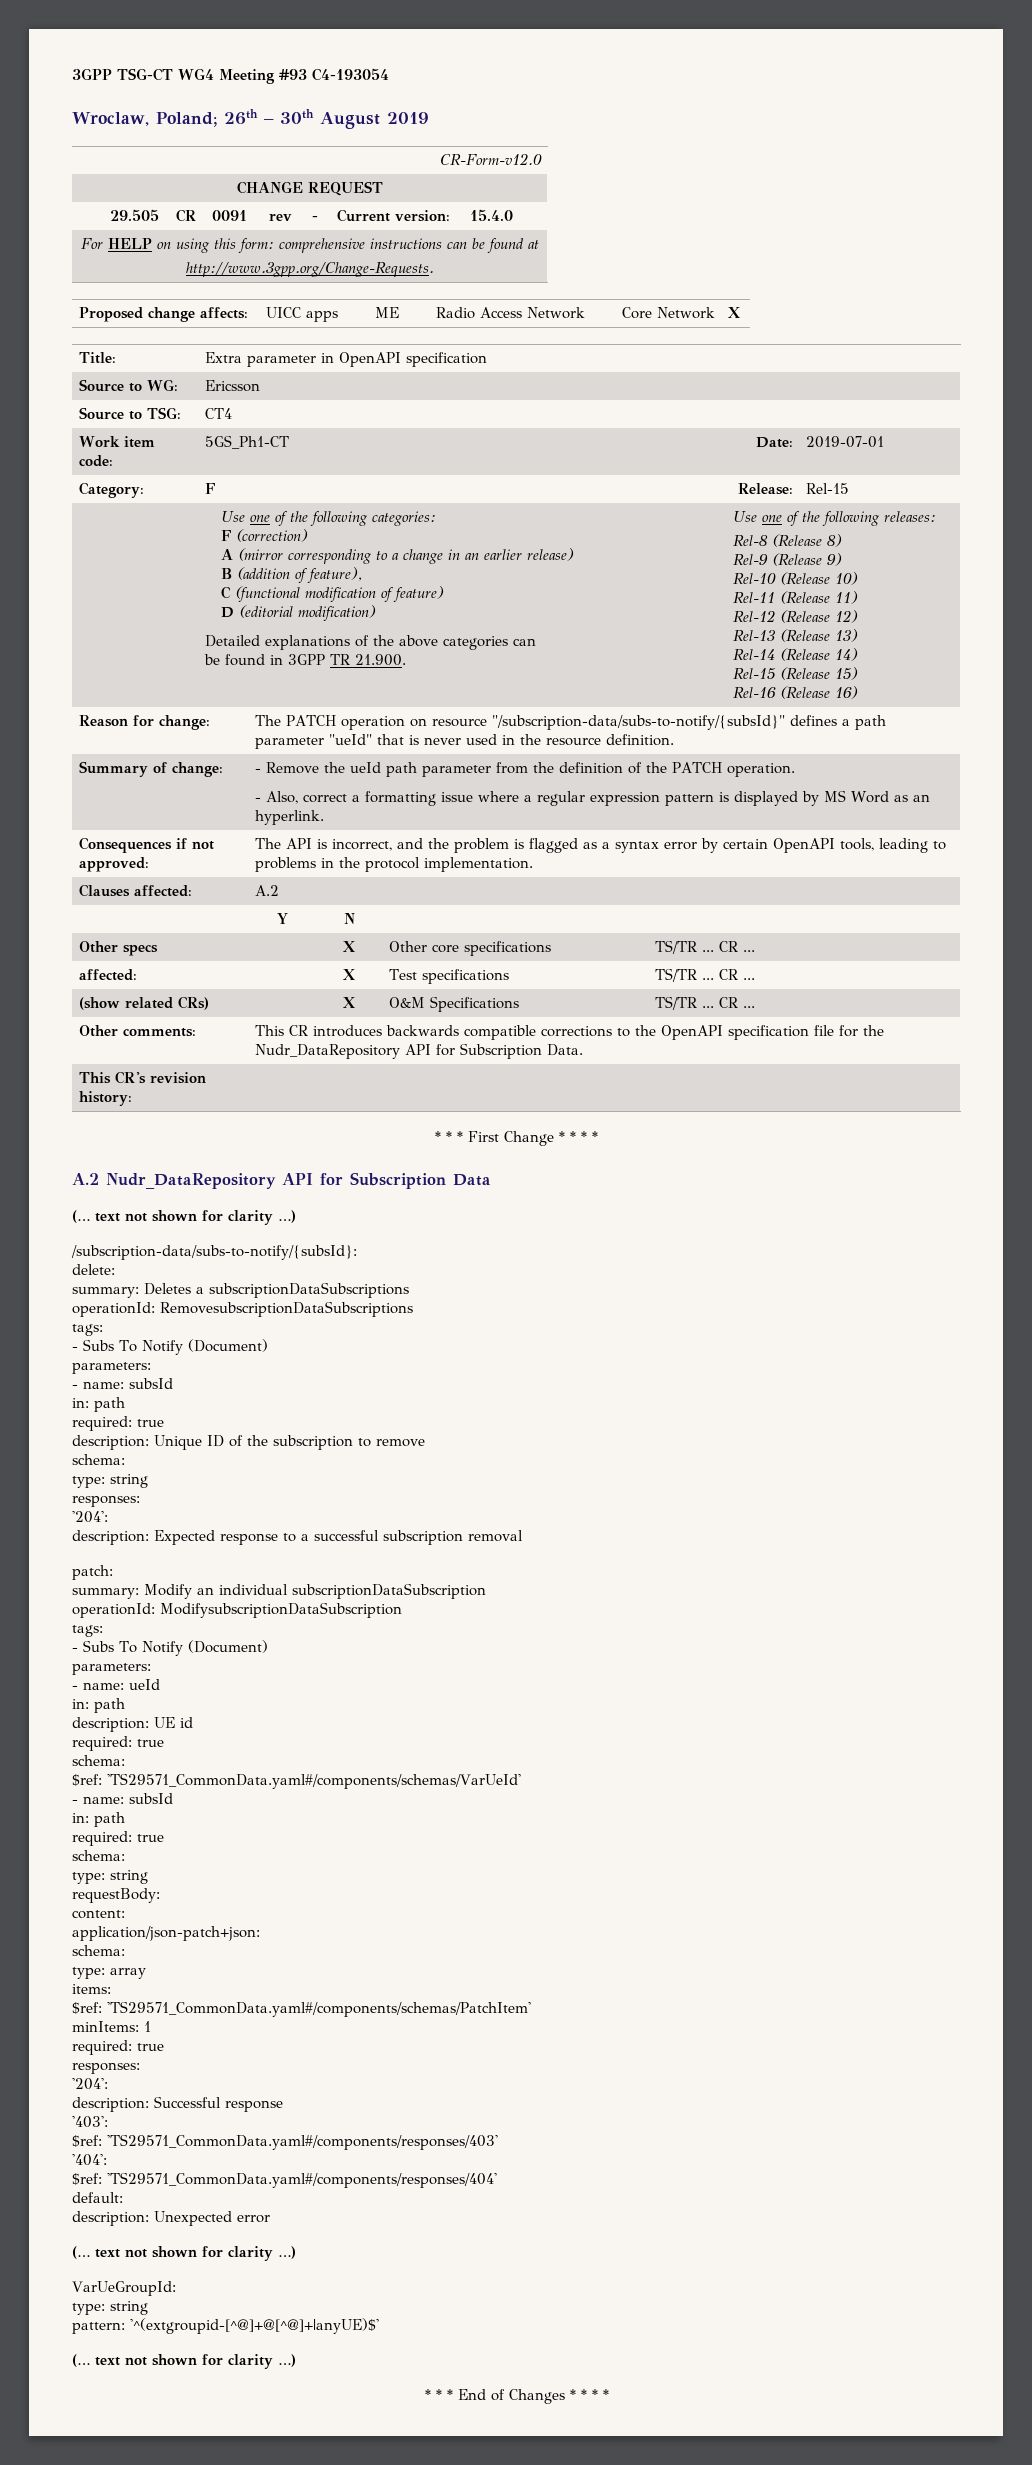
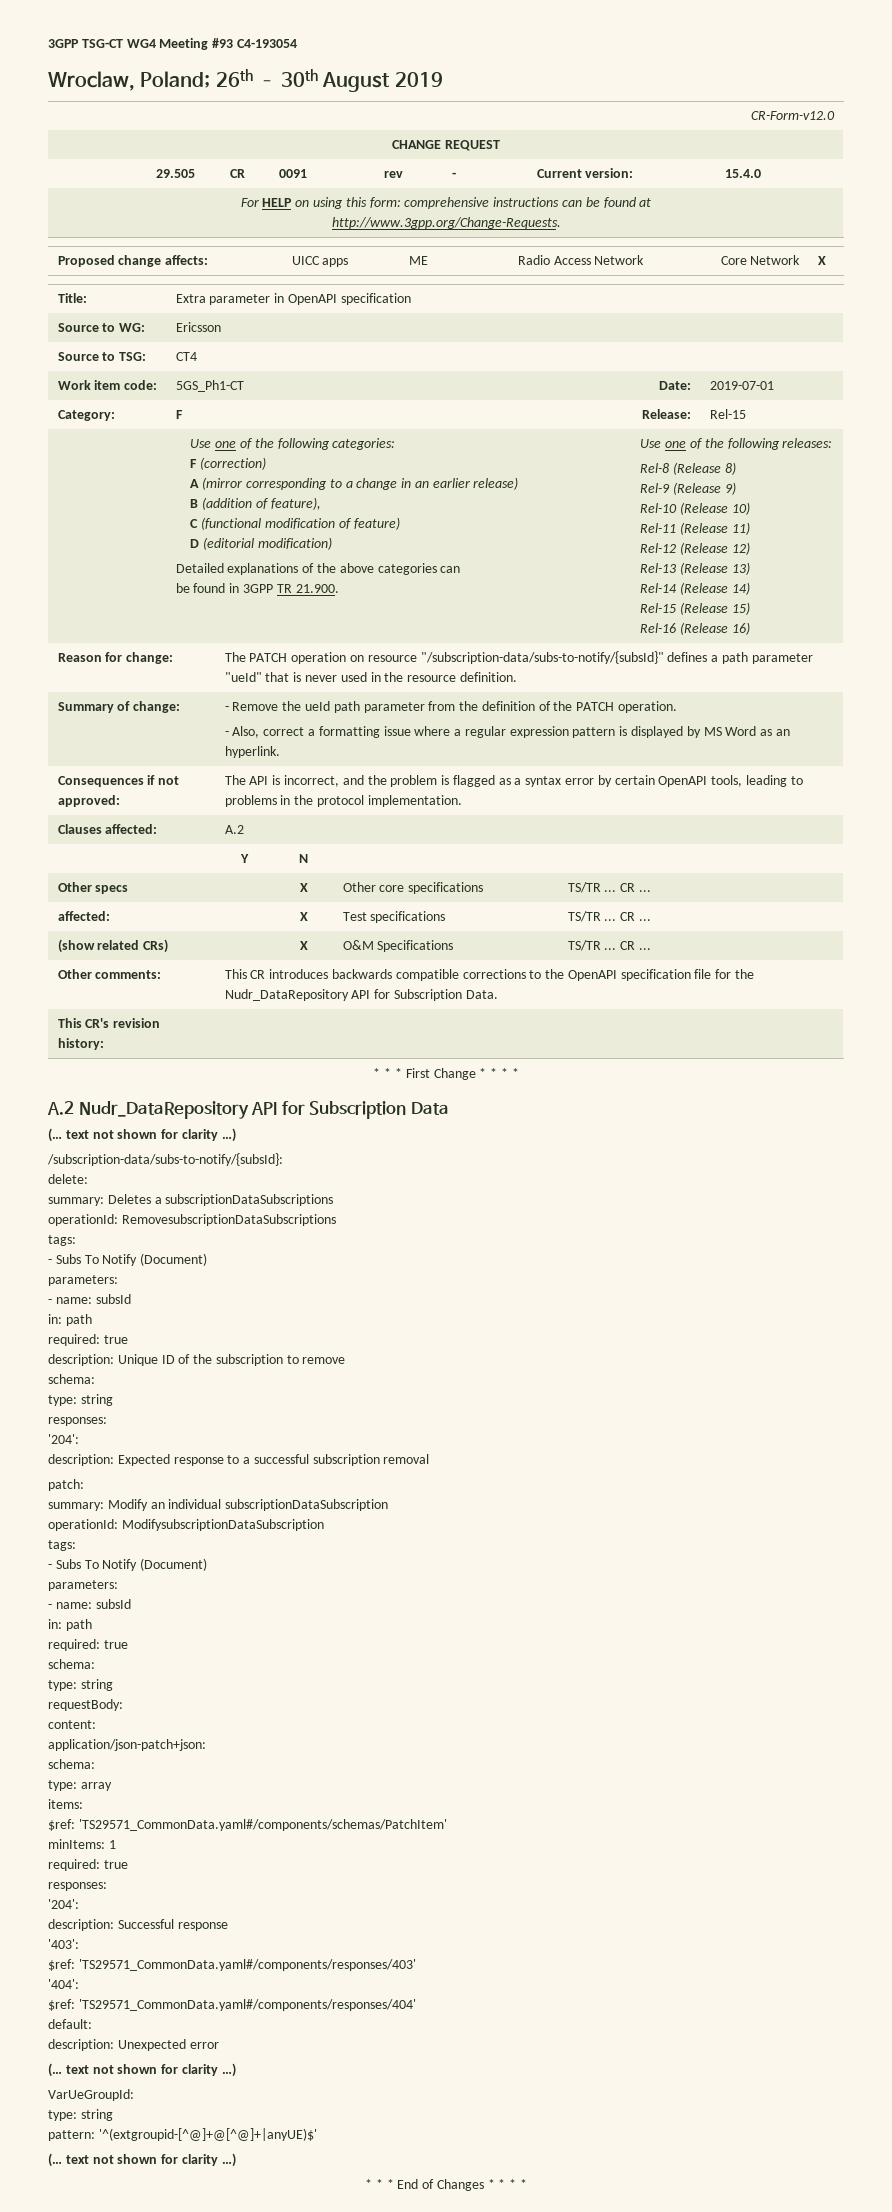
[72,1679,160,1690] [72,1698,125,1713] [72,1717,193,1732] [72,1736,164,1751] [72,1755,125,1766] [72,1773,521,1789] // - name: ueId // in: path // description: UE id // required: true // schema: // $ref: 'TS29571_CommonData.yaml#/components/schemas/VarUeId' -> (118, 1585) none

